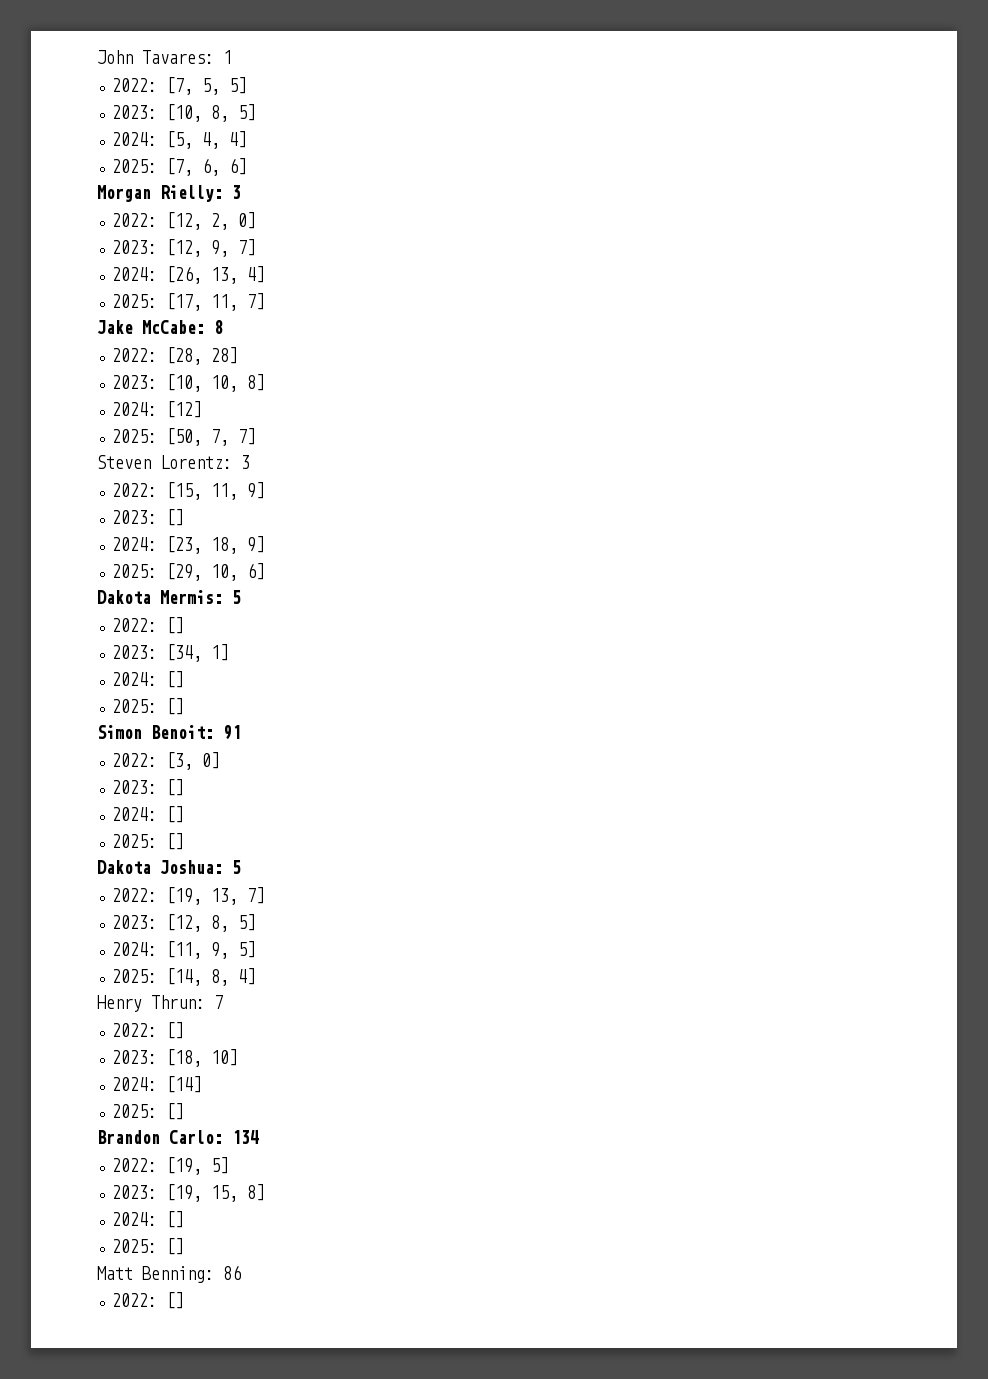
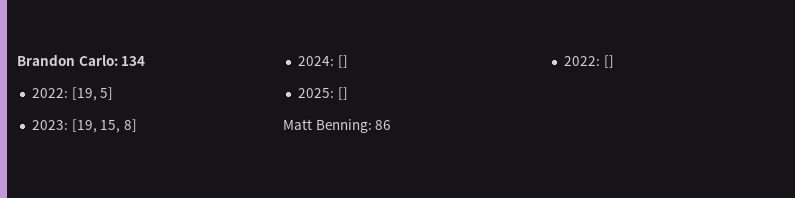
[97,50,232,64] [112,77,248,95] [112,104,257,122] [112,131,248,149] [112,158,248,176] [97,185,241,202] [112,212,257,230] [112,239,257,257] [112,266,266,284] [112,293,266,311] [97,320,223,334] [112,347,239,365] [112,374,266,392] [112,401,203,418] [112,428,257,446] [97,455,250,469] [112,482,266,500] [112,509,185,526] [112,536,266,554] [112,563,266,581] [97,590,241,604] [112,617,185,634] [112,644,230,662] [112,671,185,688] [112,698,185,715] [97,725,241,740] [112,752,221,770] [112,779,185,796] [112,806,185,823] [112,833,185,850] [97,860,241,874] [112,887,266,905] [112,914,257,932] [112,941,257,959] [112,968,257,986] [97,995,223,1012] [112,1022,185,1039] [112,1049,239,1067] [112,1076,203,1093] [112,1103,185,1120] John Tavares: 1 // 2022: [7, 5, 5] // 2023: [10, 8, 5] // 2024: [5, 4, 4] // 2025: [7, 6, 6] // Morgan Rielly: 3 // 2022: [12, 2, 0] // 2023: [12, 9, 7] // 2024: [26, 13, 4] // 2025: [17, 11, 7] // Jake McCabe: 8 // 2022: [28, 28] // 2023: [10, 10, 8] // 2024: [12] // 2025: [50, 7, 7] // Steven Lorentz: 3 // 2022: [15, 11, 9] // 2023: [] // 2024: [23, 18, 9] // 2025: [29, 10, 6] // Dakota Mermis: 5 // 2022: [] // 2023: [34, 1] // 2024: [] // 2025: [] // Simon Benoit: 91 // 2022: [3, 0] // 2023: [] // 2024: [] // 2025: [] // Dakota Joshua: 5 // 2022: [19, 13, 7] // 2023: [12, 8, 5] // 2024: [11, 9, 5] // 2025: [14, 8, 4] // Henry Thrun: 7 // 2022: [] // 2023: [18, 10] // 2024: [14] // 2025: [] // -> (17, 60) none

